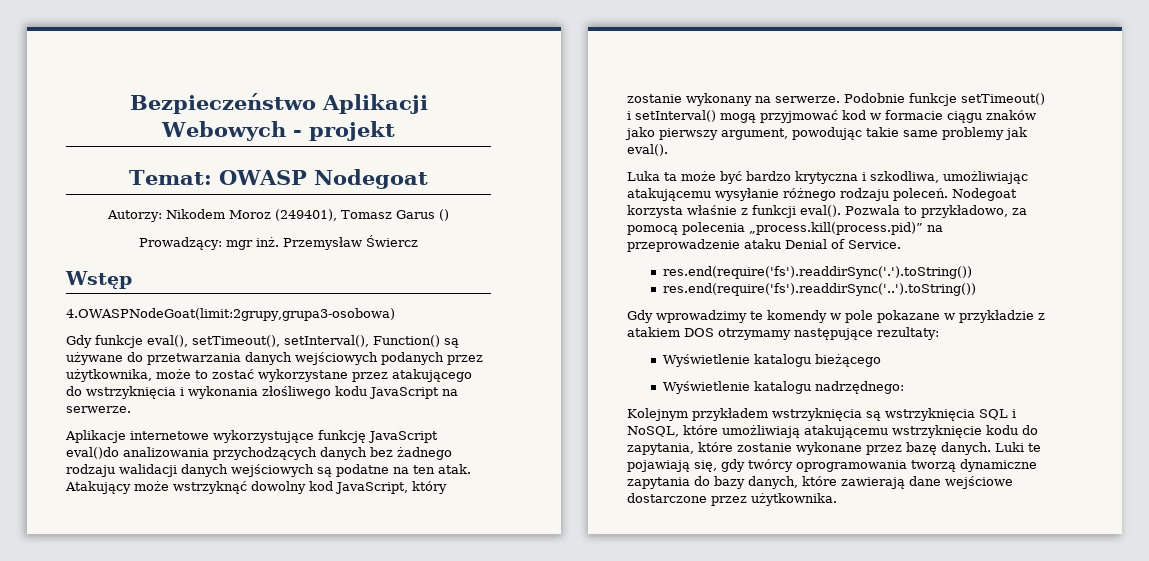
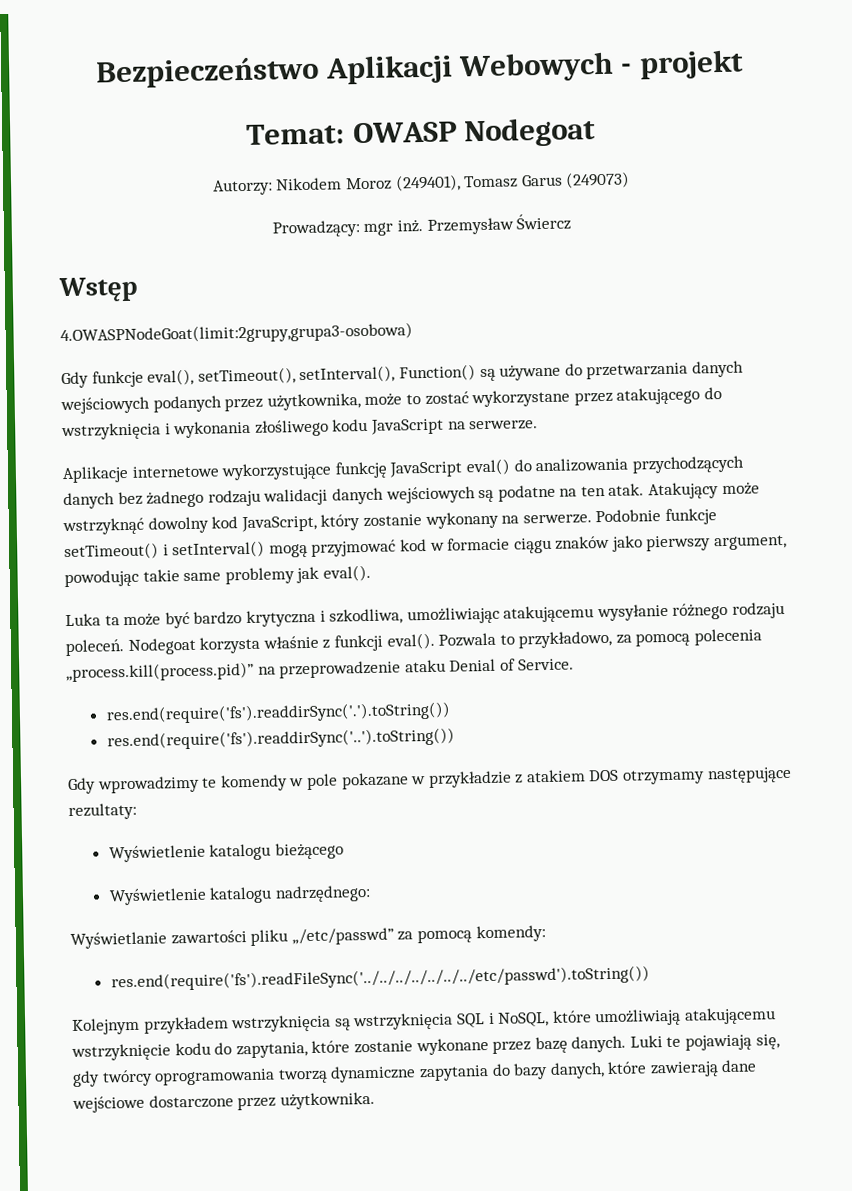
[438,209,449,221] () -> [565,171,631,189] (249073)
[66,447,119,459] eval()do -> [465,458,532,476] eval() do
(904, 387) none -> [70,925,546,949] [110,965,650,992] // Wyświetlanie zawartości pliku „/etc/passwd” za pomocą komendy: // res.end(require('fs').readFileSync('../../../../../../../etc/passwd').toString())

